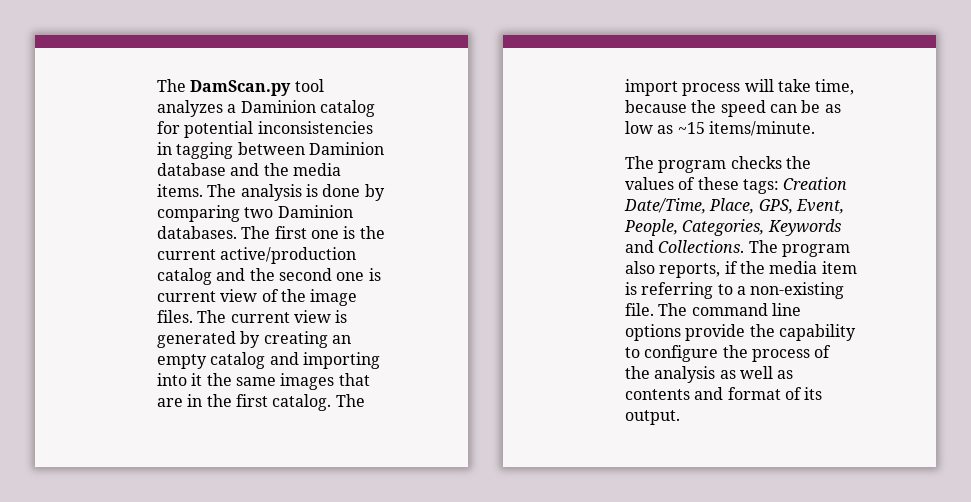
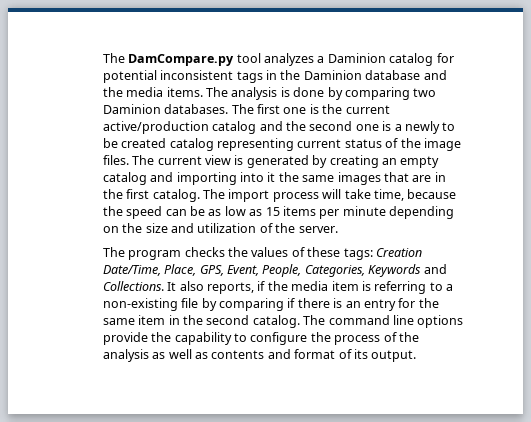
[157,79,292,96] The DamScan.py -> [102,53,235,66] The DamCompare.py
[257,121,373,134] [157,142,305,159] inconsistencies in tagging between -> [160,70,301,83] inconsistent tags in the
[157,289,258,302] current view -> [394,121,456,134] [102,138,382,151] a newly to be created catalog representing current status
[677,121,816,136] ~15 items/minute. -> [265,206,455,219] [102,223,338,233] 15 items per minute depending on the size and utilization of the server.
[748,240,851,257] The program -> [167,282,177,291] It
[625,303,655,316] file. -> [181,298,439,311] [102,315,300,328] file by comparing if there is an entry for the same item in the second catalog.

